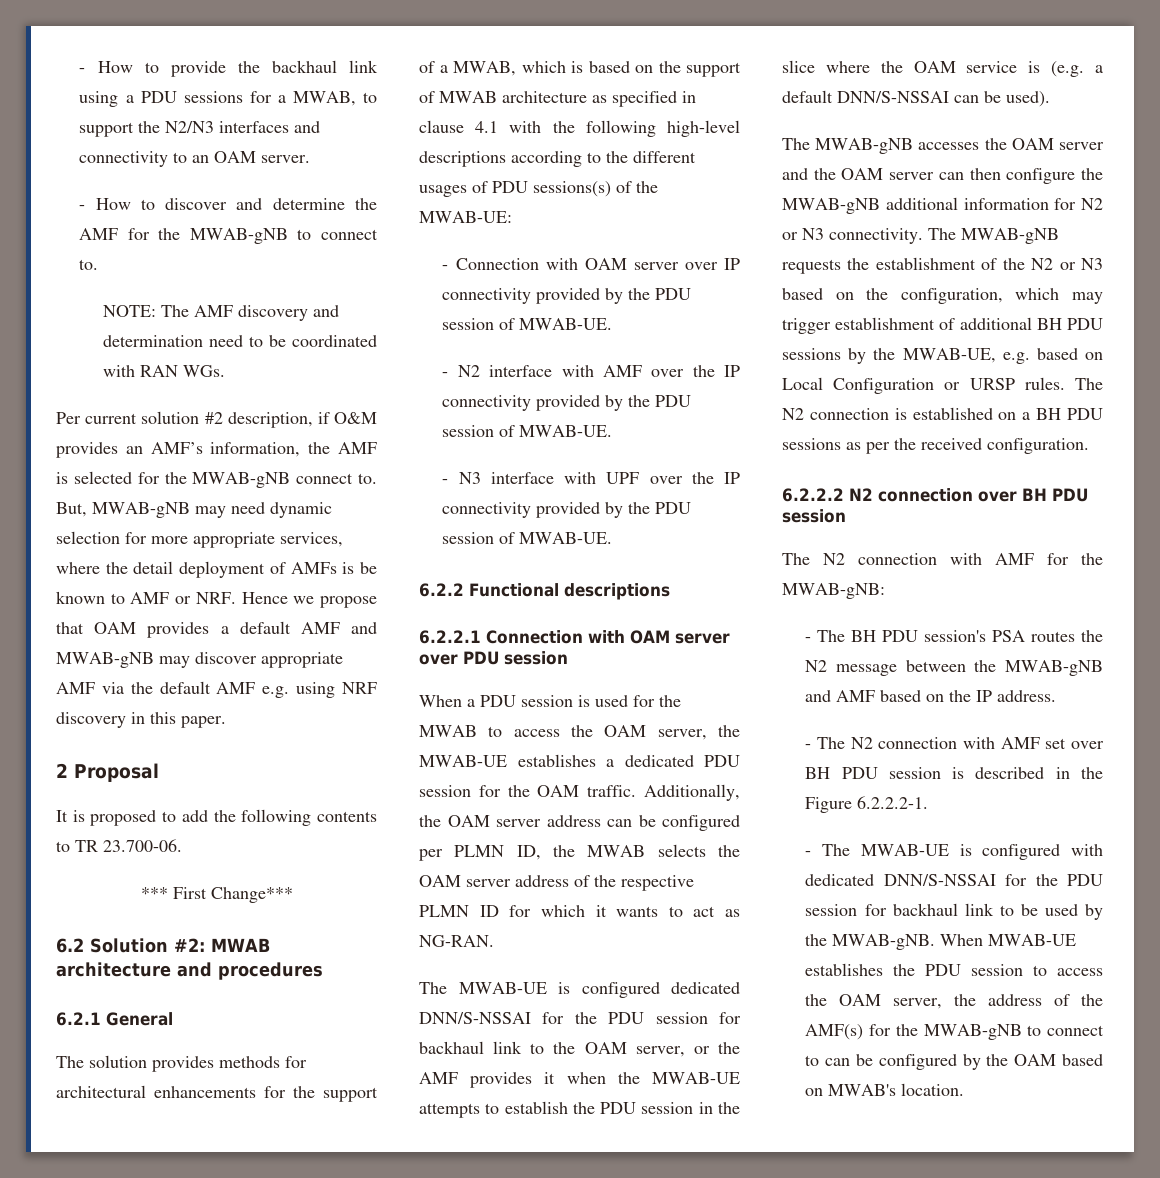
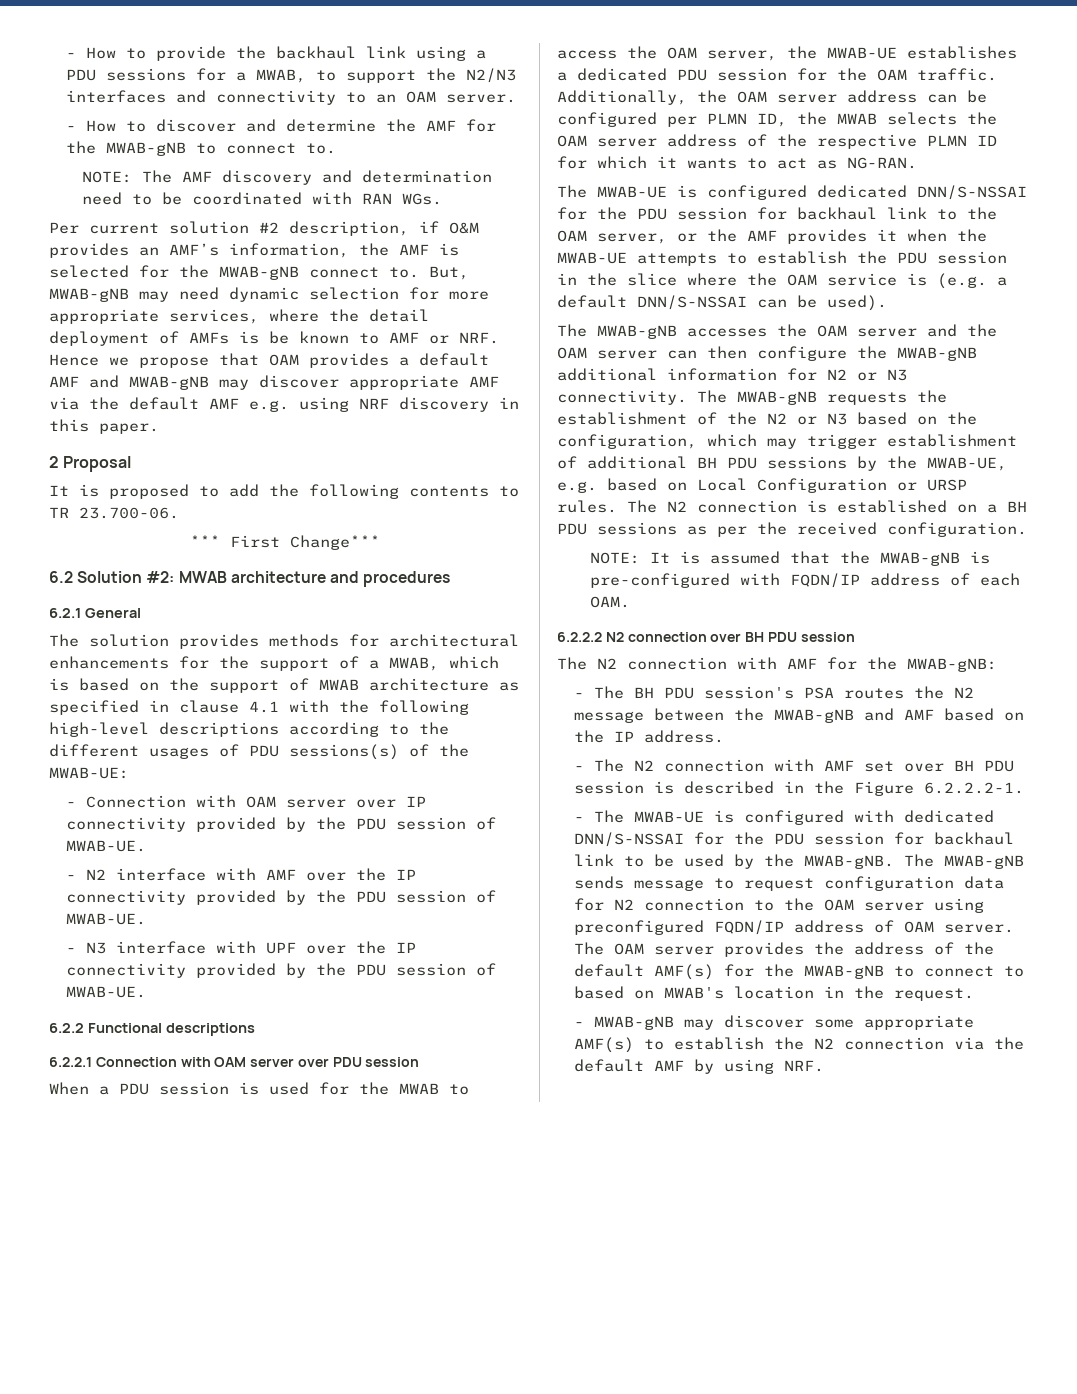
(1089, 446) none -> [590,551,991,566] [590,573,1021,588] [590,596,631,608] // NOTE: It is assumed that the MWAB-gNB is pre-configured with FQDN/IP address of each OAM.
[940,934,1077,946] [805,963,1103,976] [805,994,943,1009] When MWAB-UE establishes the PDU session to access the OAM server, -> [903,854,1024,869] [573,876,1004,891] [573,898,984,913] [573,920,1014,935] [573,942,804,957] The MWAB-gNB sends message to request configuration data for N2 connection to the OAM server using preconfigured FQDN/IP address of OAM server. The OAM server provides
(1103, 1000) none -> [573,964,644,977] default
[825,1054,1103,1070] [805,1083,965,1096] can be configured by the OAM based on MWAB's location. -> [573,986,974,1001] [573,1015,974,1030] [573,1037,1024,1053] [573,1059,824,1074] based on MWAB's location in the request. // - MWAB-gNB may discover some appropriate AMF(s) to establish the N2 connection via the default AMF by using NRF.

